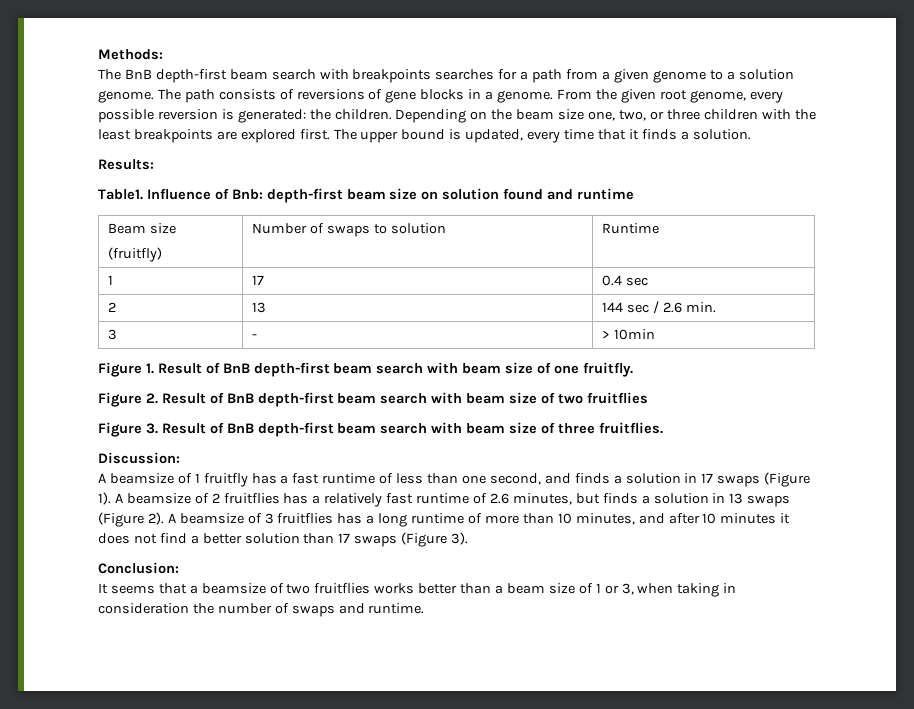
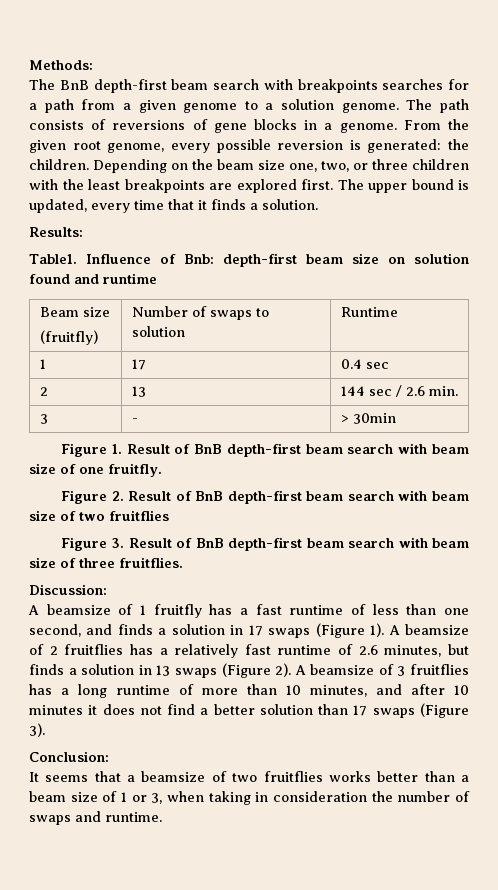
[614,329,656,340] 10min -> [352,413,396,424] 30min

